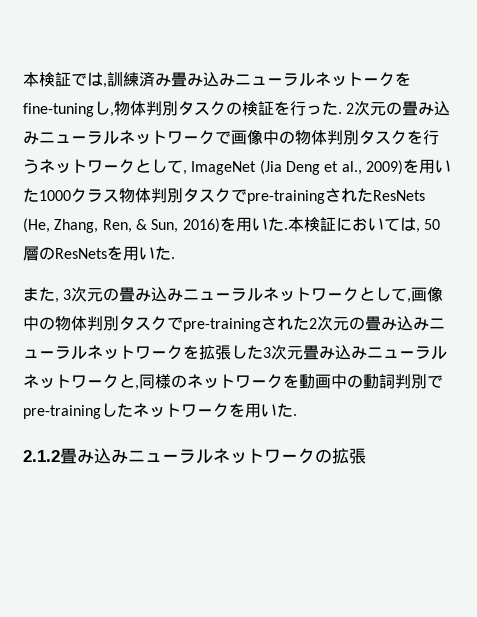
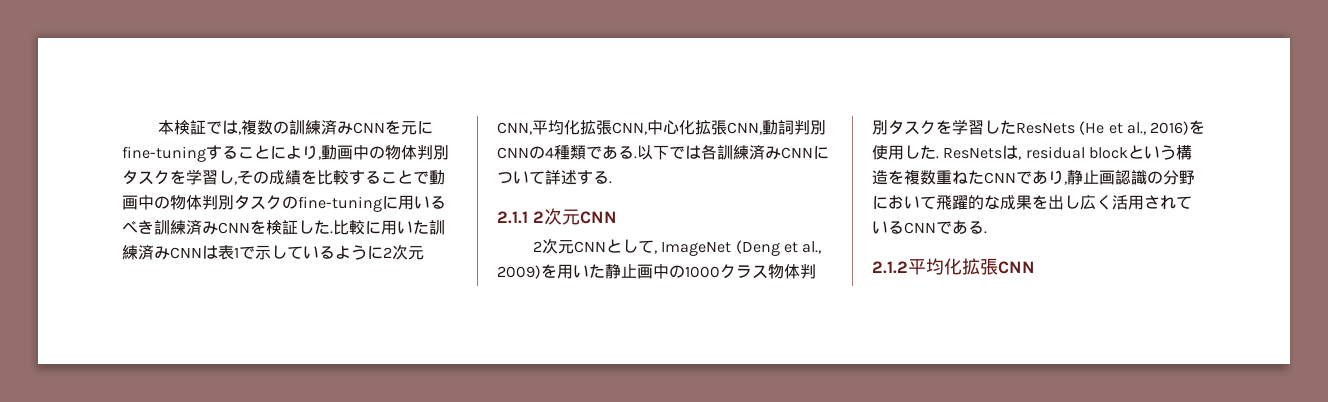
[107,72,411,87] [23,100,451,117] [23,130,263,145] 訓練済み畳み込みニューラルネットークをfine-tuningし,物体判別タスクの検証を行った. 2次元の畳み込みニューラルネットワークで画像 -> [240,120,433,135] [122,145,353,162] 複数の訓練済みCNNを元にfine-tuningすることにより,動画
[423,130,439,145] [23,159,135,174] 行うネットワーク -> [186,169,445,185] [122,195,446,212] [122,220,445,235] [122,244,424,260] [497,120,826,135] [497,144,829,160] [497,170,612,185] [497,208,617,225] [532,238,606,254] 学習し,その成績を比較することで動画中の物体判別タスクのfine-tuningに用いるべき訓練済みCNNを検証した.比較に用いた訓練済みCNNは表1で示しているように2次元CNN,平均化拡張CNN,中心化拡張CNN,動詞判別CNNの4種類である.以下では各訓練済みCNNについて詳述する. // 2.1.1 2次元CNN // 2次元CNN
[259,160,320,175] (Jia Deng -> [735,240,780,256] (Deng
(39, 195) none -> [605,263,685,279] 静止画中の
[231,188,425,204] [23,217,440,233] [23,246,175,261] [23,286,444,303] [23,315,445,332] [23,344,447,360] [23,374,443,390] [23,403,297,419] [23,448,366,464] でpre-trainingされたResNets (He, Zhang, Ren, & Sun, 2016)を用いた.本検証においては, 50層のResNetsを用いた. // また, 3次元の畳み込みニューラルネットワークとして,画像中の物体判別タスクでpre-trainingされた2次元の畳み込みニューラルネットワークを拡張した3次元畳み込みニューラルネットワークと,同様のネットワークを動画中の動詞判別でpre-trainingしたネットワークを用いた. // 2.1.2畳み込みニューラルネットワークの拡張 -> [936,119,1206,135] [872,145,1192,160] [872,169,1195,185] [872,195,1192,210] [872,220,987,234] [872,258,1035,275] を学習したResNets (He et al., 2016)を使用した. ResNetsは, residual blockという構造を複数重ねたCNNであり,静止画認識の分野において飛躍的な成果を出し広く活用されているCNNである. // 2.1.2平均化拡張CNN

